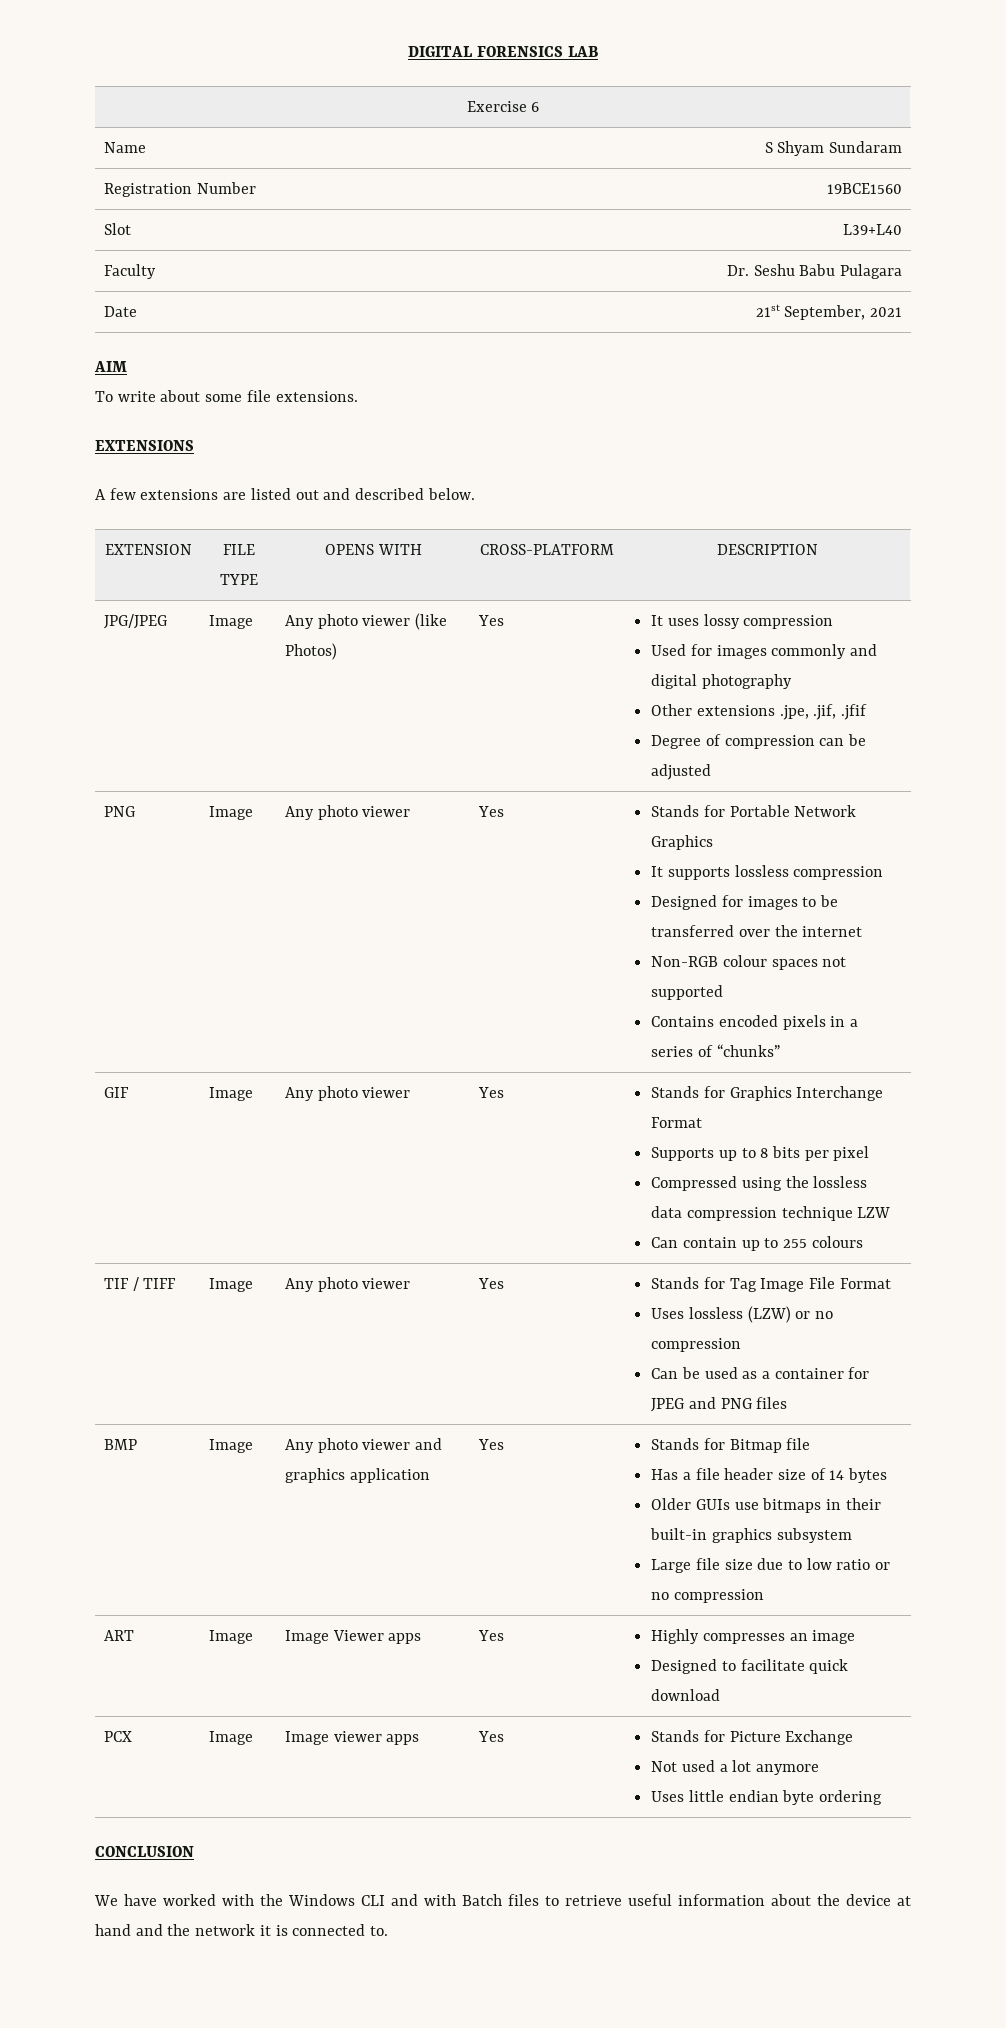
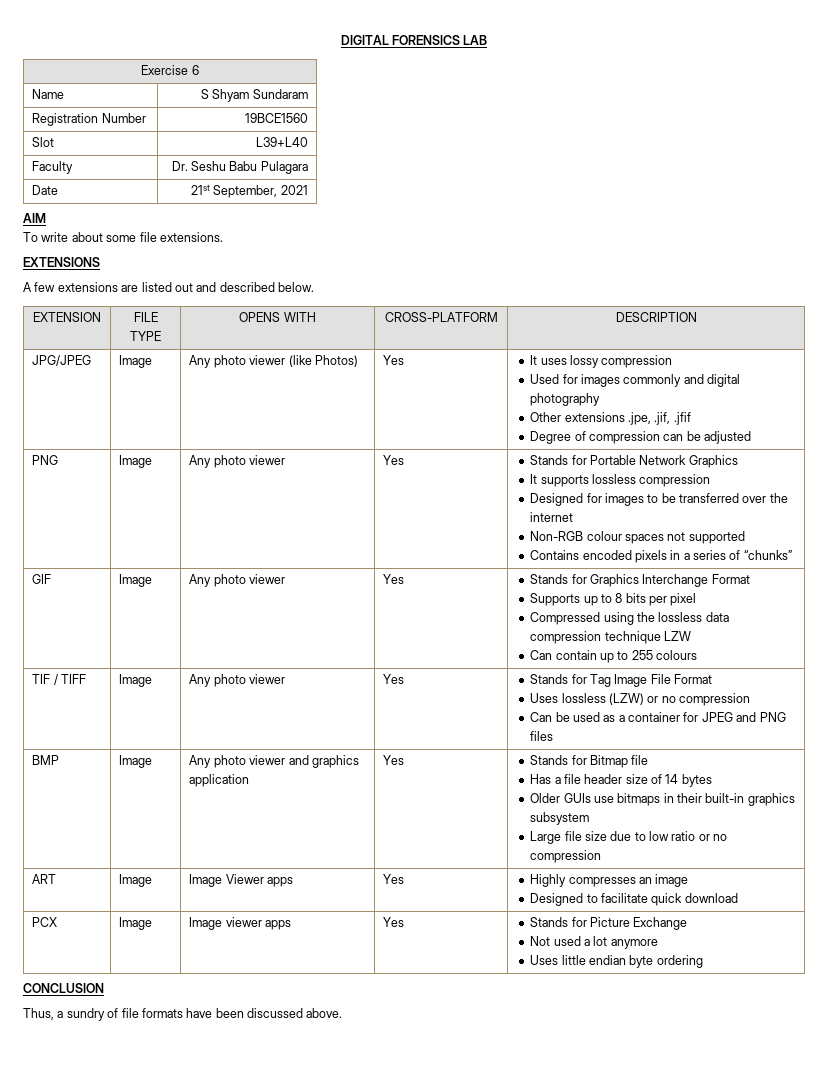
[94,1894,911,1906] [95,1924,389,1936] We have worked with the Windows CLI and with Batch files to retrieve useful information about the device at hand and the network it is connected to. -> [23,1008,343,1021] Thus, a sundry of file formats have been discussed above.

